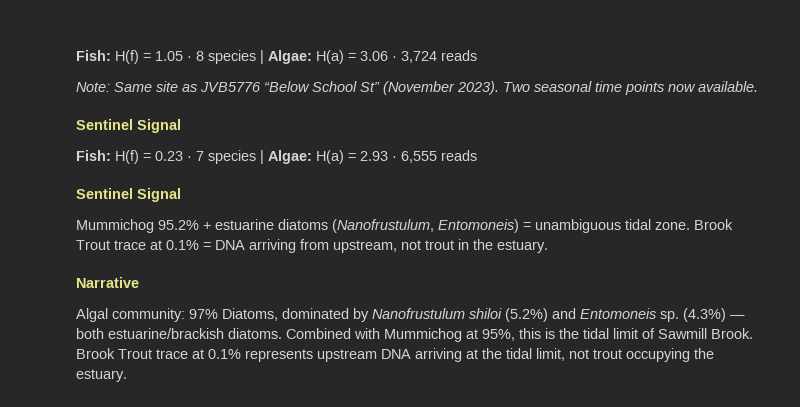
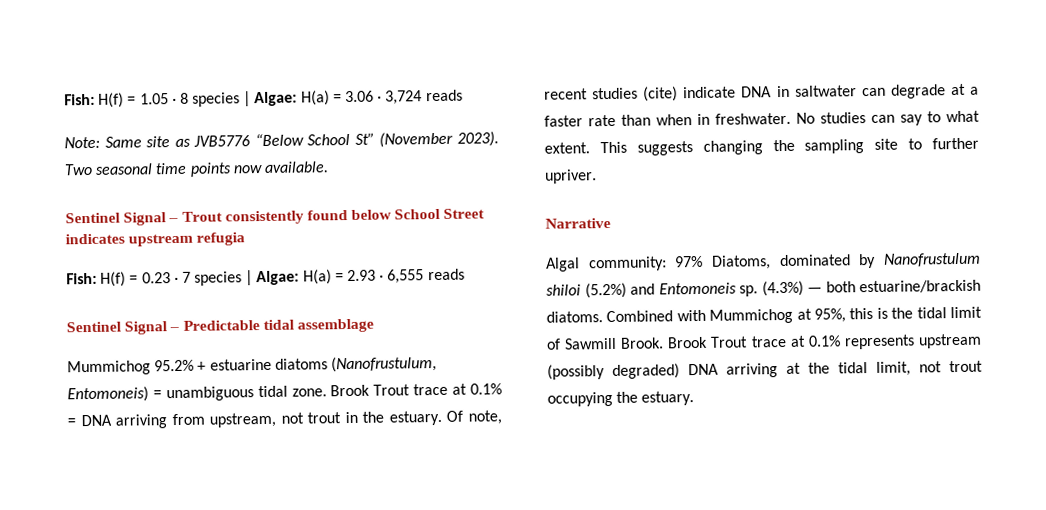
(181, 126) none -> [168,208,486,225] [65,232,246,247] – Trout consistently found below School Street indicates upstream refugia
(181, 195) none -> [169,318,374,333] – Predictable tidal assemblage
(548, 246) none -> [446,410,503,425] [544,83,979,102] [544,110,980,127] [544,137,979,156] [545,169,597,184] Of note, recent studies (cite) indicate DNA in saltwater can degrade at a faster rate than when in freshwater. No studies can say to what extent. This suggests changing the sampling site to further upriver.
(377, 355) none -> [547,363,680,380] (possibly degraded)

